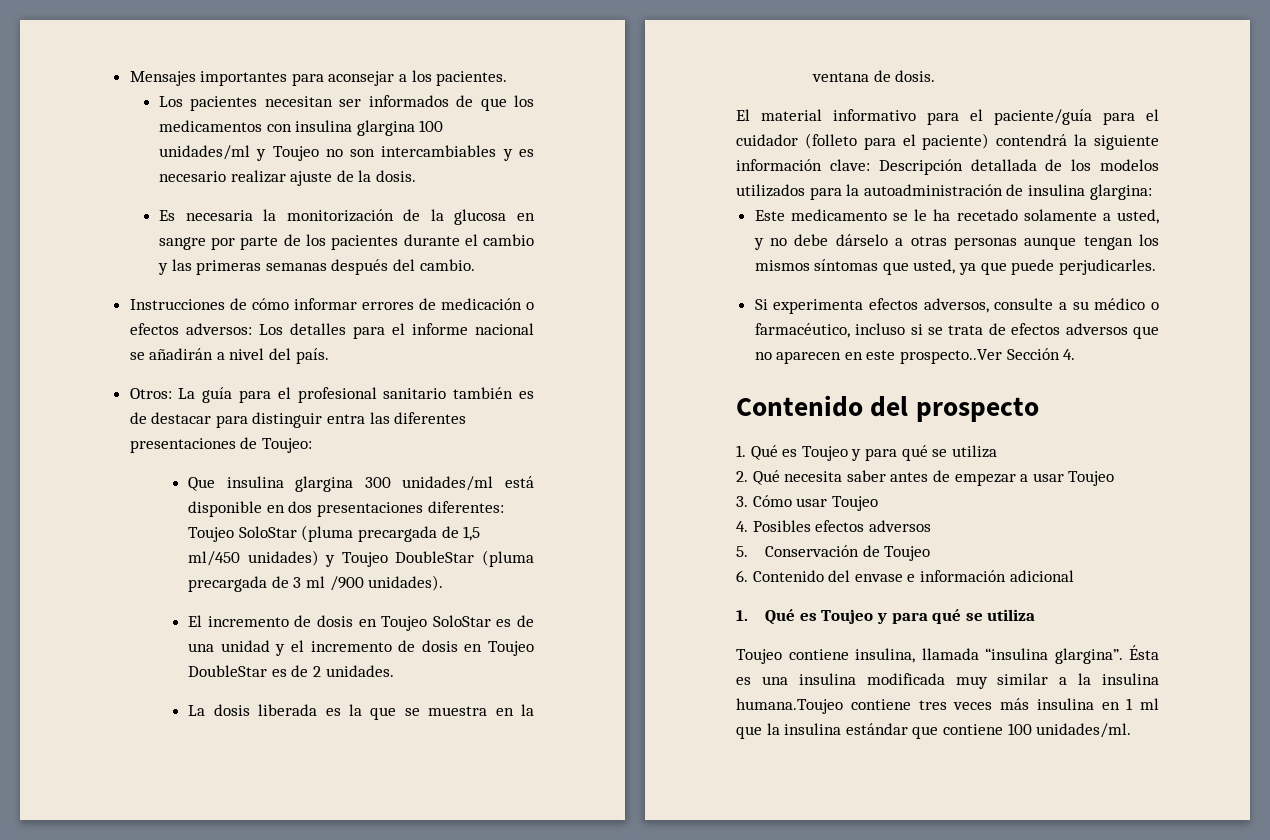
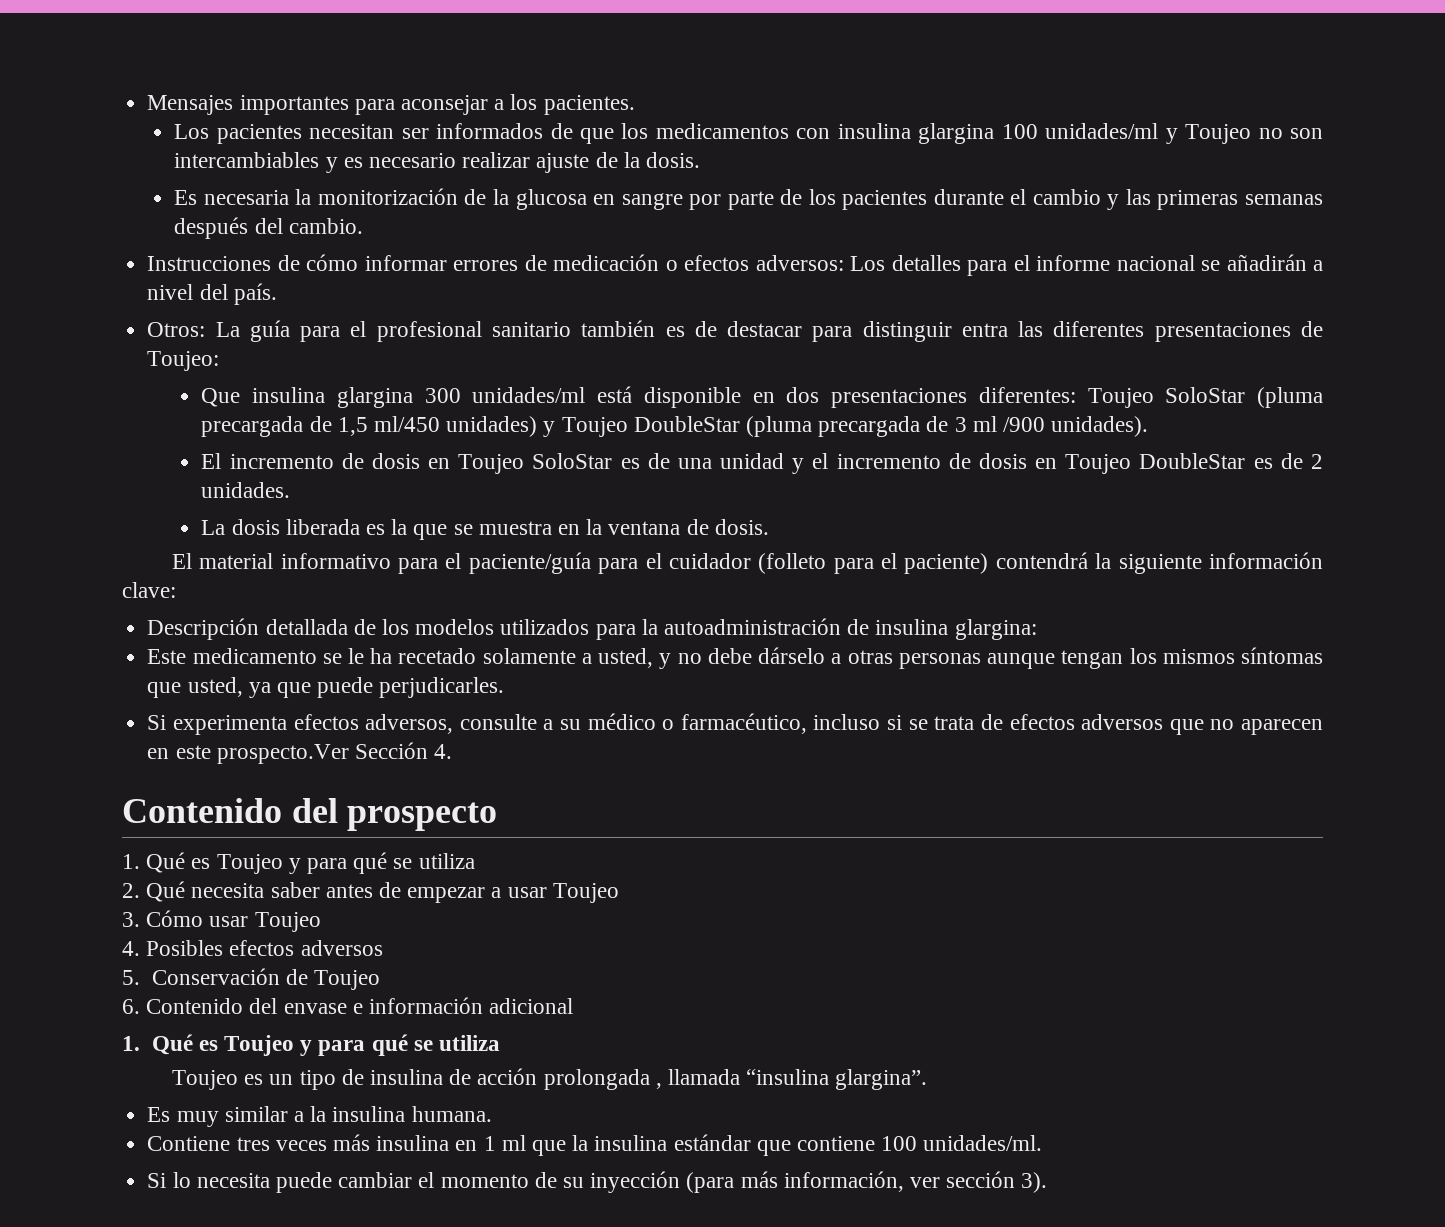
(870, 165) none -> (176, 590) //
[900,349,1003,364] prospecto..Ver -> [216,744,349,764] prospecto.Ver
[788,645,1159,664] [736,673,945,685] contiene insulina, llamada “insulina glargina”. Ésta es una insulina modificada -> [244,1068,928,1090] [147,1107,171,1122] es un tipo de insulina de acción prolongada , llamada “insulina glargina”. // Es
[736,698,911,714] humana.Toujeo contiene -> [411,1106,492,1122] [147,1136,231,1151] humana. // Contiene
(1132, 730) none -> [147,1171,1048,1193] // Si lo necesita puede cambiar el momento de su inyección (para más información, ver sección 3).

